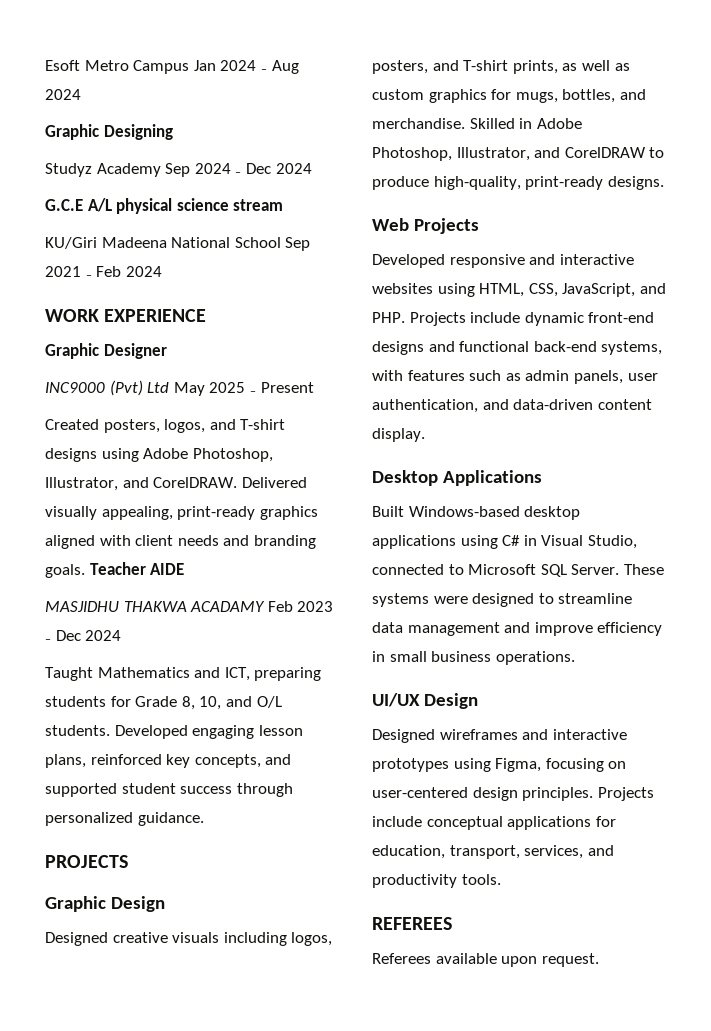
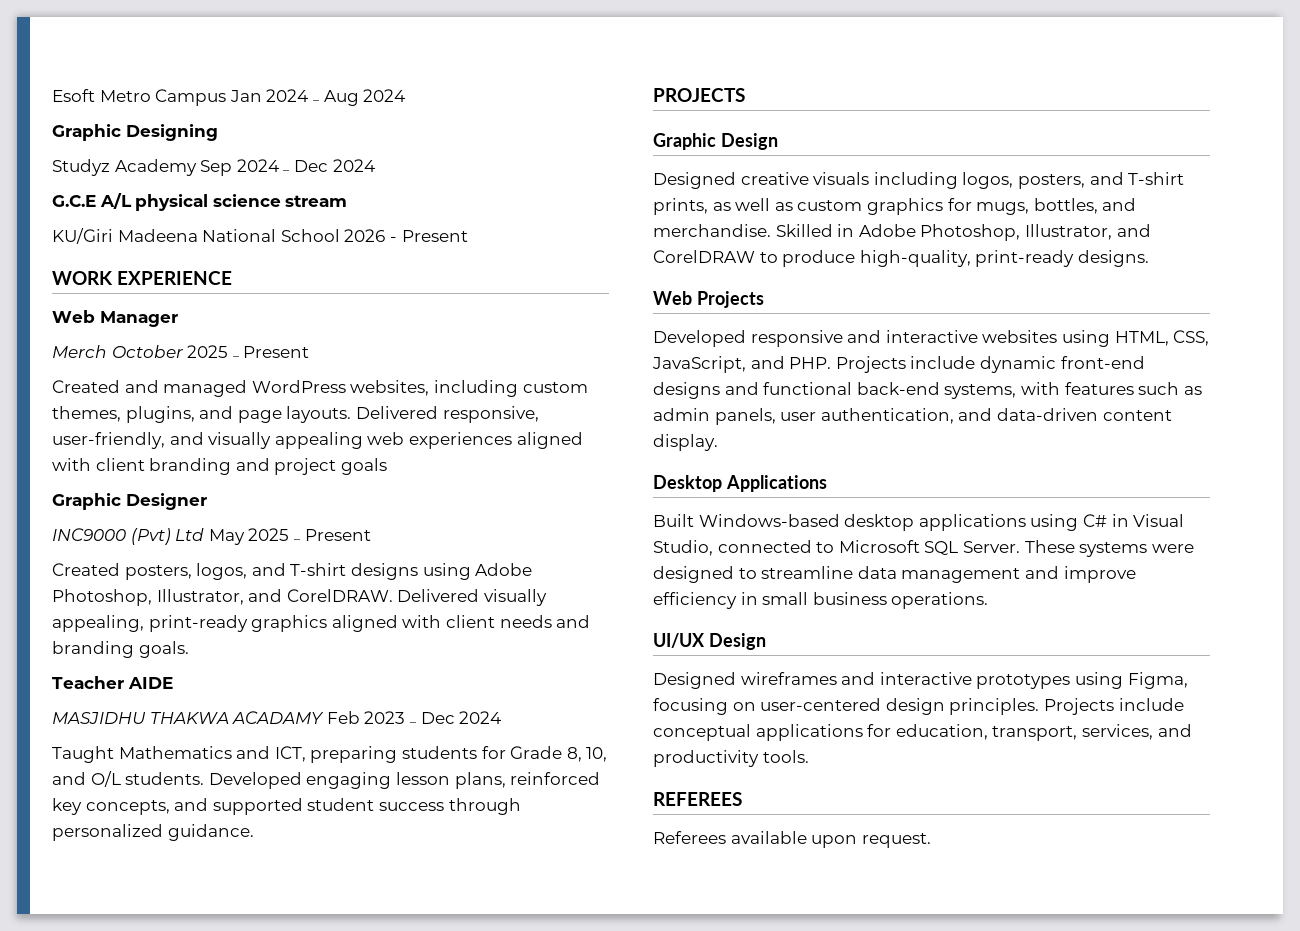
[285,237,311,251] [45,266,162,279] [45,309,207,322] Sep 2021 – Feb 2024 // WORK EXPERIENCE -> [344,229,468,242] [52,271,233,285] [52,310,178,327] [52,345,310,360] [52,380,588,397] [52,406,539,423] [52,432,583,449] [52,458,387,475] 2026 - Present // WORK EXPERIENCE // Web Manager // Merch October 2025 – Present // Created and managed WordPress websites, including custom themes, plugins, and page layouts. Delivered responsive, user-friendly, and visually appealing web experiences aligned with client branding and project goals
(85, 571) none -> (189, 649) //

